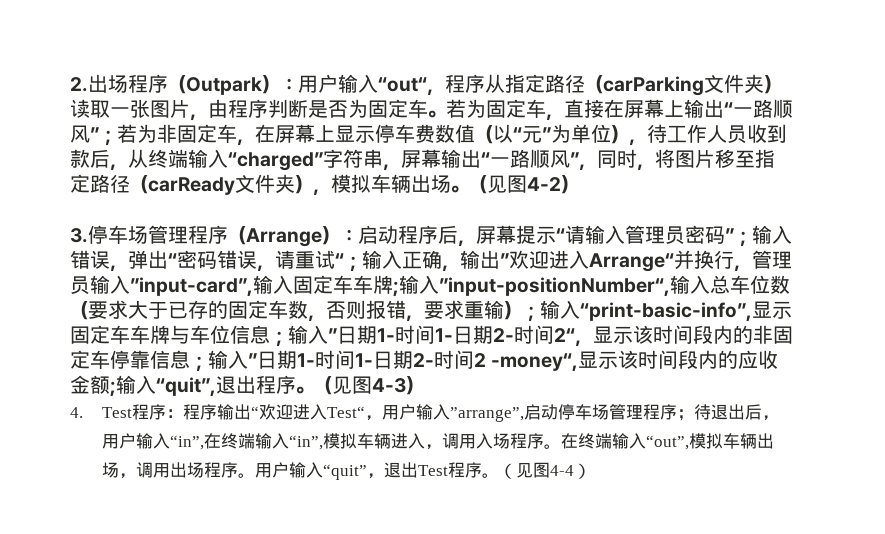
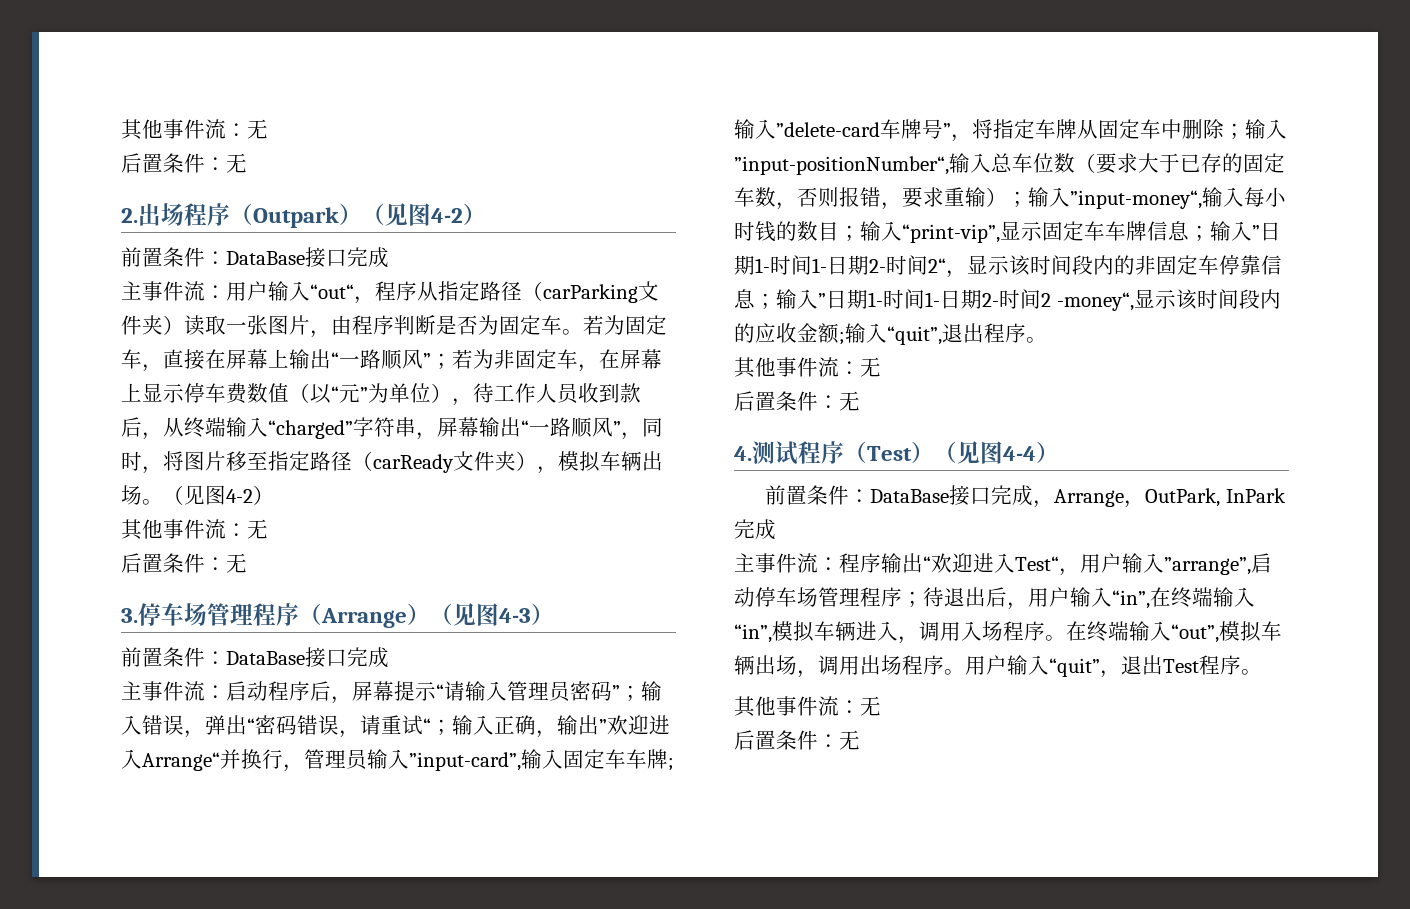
(70, 84) none -> [121,119,268,140] [121,153,247,173] 其他事件流：无 // 后置条件：无 //
(280, 84) none -> [362,203,486,226] [121,247,389,268] [121,281,205,301] （见图4-2） // 前置条件：DataBase接口完成 // 主事件流
(579, 184) none -> [121,519,268,540] [121,553,247,573] // 其他事件流：无 // 后置条件：无
(340, 235) none -> [430,603,554,626] [121,647,389,668] [121,681,205,701] （见图4-3） // 前置条件：DataBase接口完成 // 主事件流
(439, 284) none -> [776,119,1287,142] ”delete-card车牌号”，将指定车牌从固定车中删除；输入
[580,302,752,322] “print-basic-info”, -> [1070,187,1286,209] [734,221,1000,243] ”input-money“,输入每小时钱的数目；输入“print-vip”,
[170,325,230,345] 与车位 -> (1147, 231) none
[314,376,424,395] [70,404,167,420] （见图4-3） // 4. Test程序 -> [734,357,881,378] [734,391,860,411] [734,441,1059,465] [765,485,1286,508] [734,519,776,540] [734,553,818,573] // 其他事件流：无 // 后置条件：无 // 4.测试程序（Test）（见图4-4） // 前置条件：DataBase接口完成，Arrange，OutPark, InPark完成 // 主事件流
[499,462,592,479] （见图4-4） -> [734,696,881,717] [734,730,860,750] // 其他事件流：无 // 后置条件：无

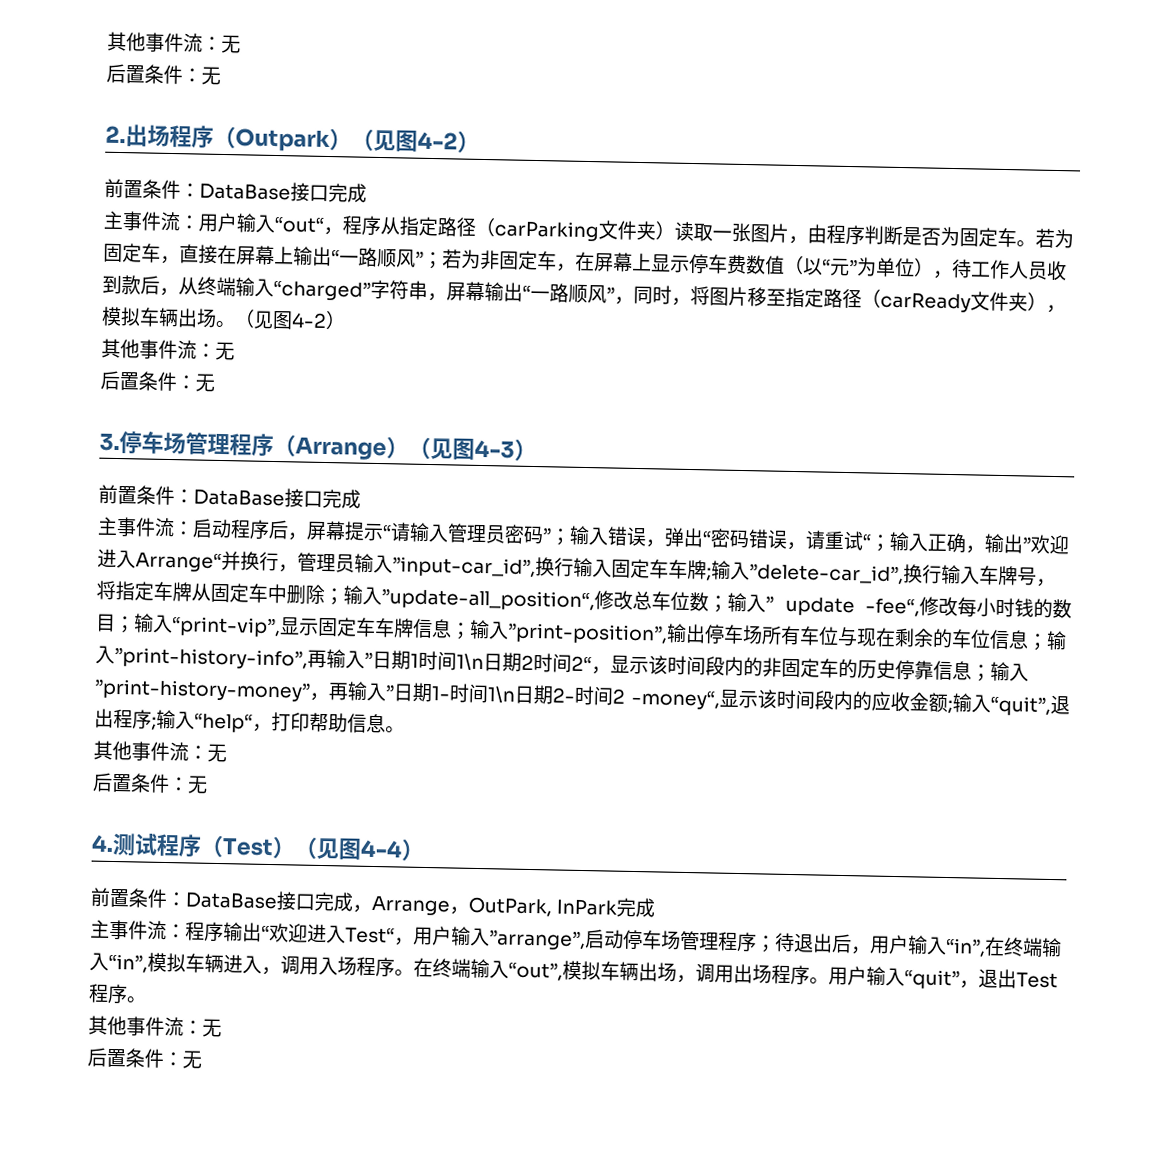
[409,752,521,771] ”input-card”, -> [392,556,574,579] ”input-car_id”,换行
[776,119,951,139] ”delete-card车牌号” -> [749,563,1037,586] ”delete-car_id”,换行输入车牌号
[734,153,1285,175] [734,187,1244,210] ”input-positionNumber“,输入总车位数（要求大于已存的固定车数，否则报错，要求重输）；输入”input-money“,输入 -> [381,588,958,617] ”update-all_position“,修改总车位数；输入” update -fee“,修改
[1252,222,1281,241] [734,255,886,275] ”日期1-时间1-日期2- -> [507,622,1067,651] [95,645,534,672] ”print-position”,输出停车场所有车位与现在剩余的车位信息；输入”print-history-info”,再输入”日期1时间1\n日期2
(1219, 265) none -> [838,658,896,679] 的历史
[818,289,940,309] ”日期1-时间1- -> [94,678,516,704] ”print-history-money”，再输入”日期1-时间1\n
(1026, 333) none -> [151,709,386,734] ;输入“help“，打印帮助信息

